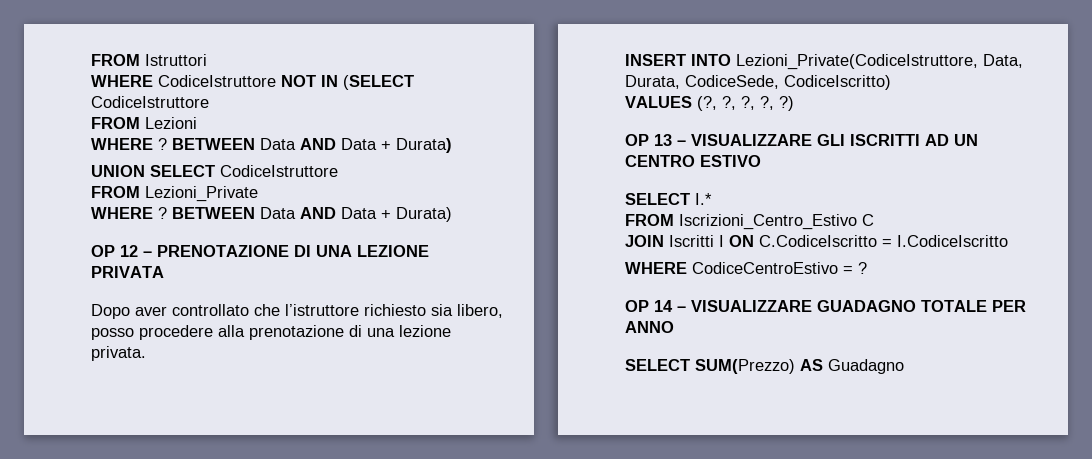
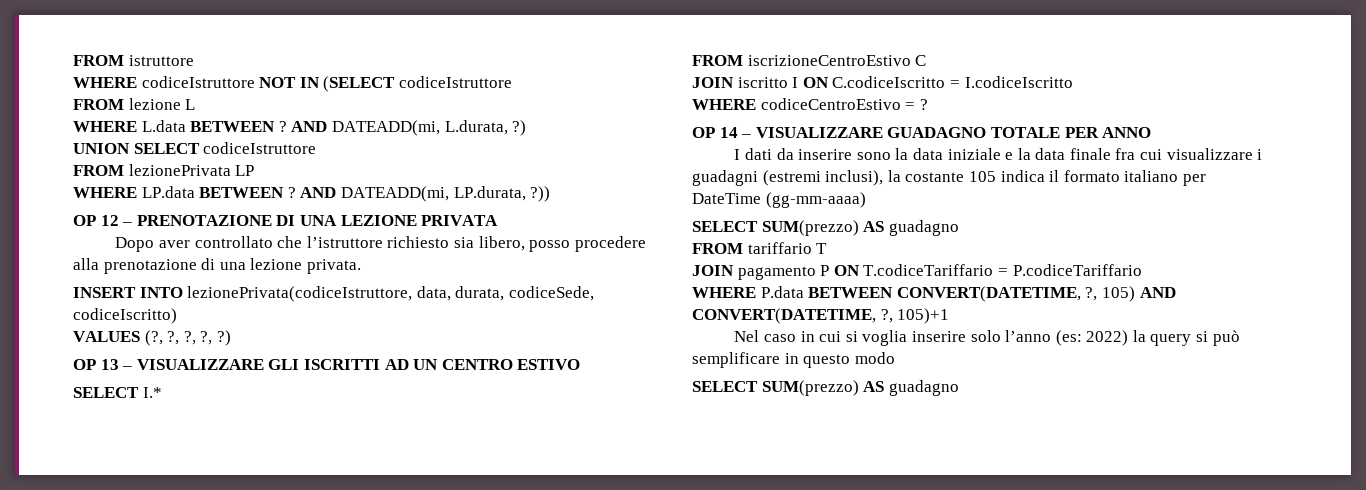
[91,54,207,66] [91,75,276,87] FROM Istruttori // WHERE CodiceIstruttore -> [73,55,194,66] [73,76,255,88] FROM istruttore // WHERE codiceIstruttore
[91,96,209,108] [91,117,197,129] [91,138,452,153] CodiceIstruttore // FROM Lezioni // WHERE ? BETWEEN Data AND Data + Durata) -> [398,76,512,88] [73,98,196,110] [73,120,527,136] codiceIstruttore // FROM lezione L // WHERE L.data BETWEEN ? AND DATEADD(mi, L.durata, ?)
[220,165,338,177] [91,186,258,202] [91,207,452,222] CodiceIstruttore // FROM Lezioni_Private // WHERE ? BETWEEN Data AND Data + Durata) -> [203,142,317,154] [73,164,255,176] [73,186,551,202] codiceIstruttore // FROM lezionePrivata LP // WHERE LP.data BETWEEN ? AND DATEADD(mi, LP.durata, ?))
[736,54,1023,70] [625,75,891,90] Lezioni_Private(CodiceIstruttore, Data, Durata, CodiceSede, CodiceIscritto) -> [187,286,594,302] [73,308,177,324] lezionePrivata(codiceIstruttore, data, durata, codiceSede, codiceIscritto)
[679,214,857,230] Iscrizioni_Centro_Estivo -> [747,55,911,66] iscrizioneCentroEstivo
[669,235,714,247] Iscritti -> [737,77,788,88] iscritto
[759,235,1008,247] [625,262,838,274] C.CodiceIscritto = I.CodiceIscritto // WHERE CodiceCentroEstivo -> [832,76,1073,88] [692,98,901,110] C.codiceIscritto = I.codiceIscritto // WHERE codiceCentroEstivo
[625,359,904,374] SELECT SUM(Prezzo) AS Guadagno -> [734,148,1263,160] [692,170,1206,186] [692,192,866,208] [692,220,959,236] [692,242,828,254] [692,264,1142,280] [692,286,1176,302] [692,308,950,324] [734,330,1240,346] [692,352,895,368] [692,380,959,396] I dati da inserire sono la data iniziale e la data finale fra cui visualizzare i guadagni (estremi inclusi), la costante 105 indica il formato italiano per DateTime (gg-mm-aaaa) // SELECT SUM(prezzo) AS guadagno // FROM tariffario T // JOIN pagamento P ON T.codiceTariffario = P.codiceTariffario // WHERE P.data BETWEEN CONVERT(DATETIME, ?, 105) AND CONVERT(DATETIME, ?, 105)+1 // Nel caso in cui si voglia inserire solo l’anno (es: 2022) la query si può semplificare in questo modo // SELECT SUM(prezzo) AS guadagno

